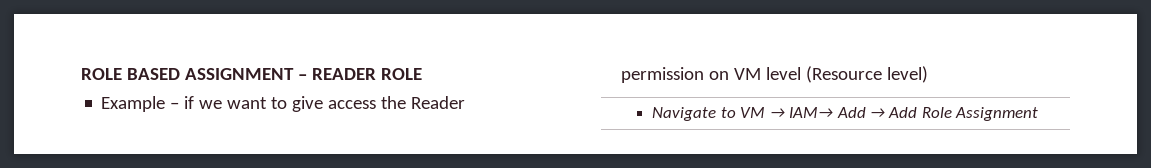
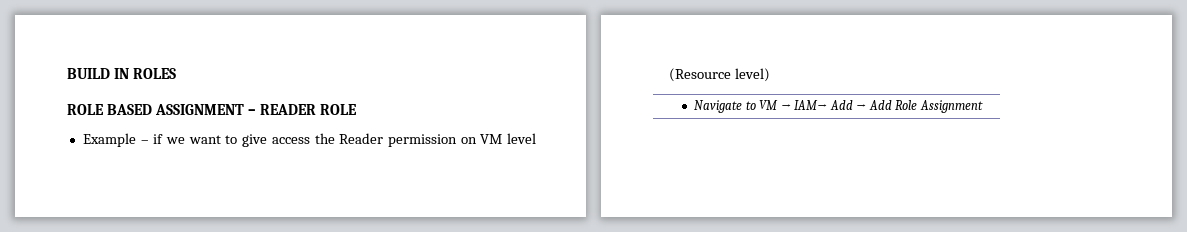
(81, 74) none -> [67,68,177,79] BUILD IN ROLES //

